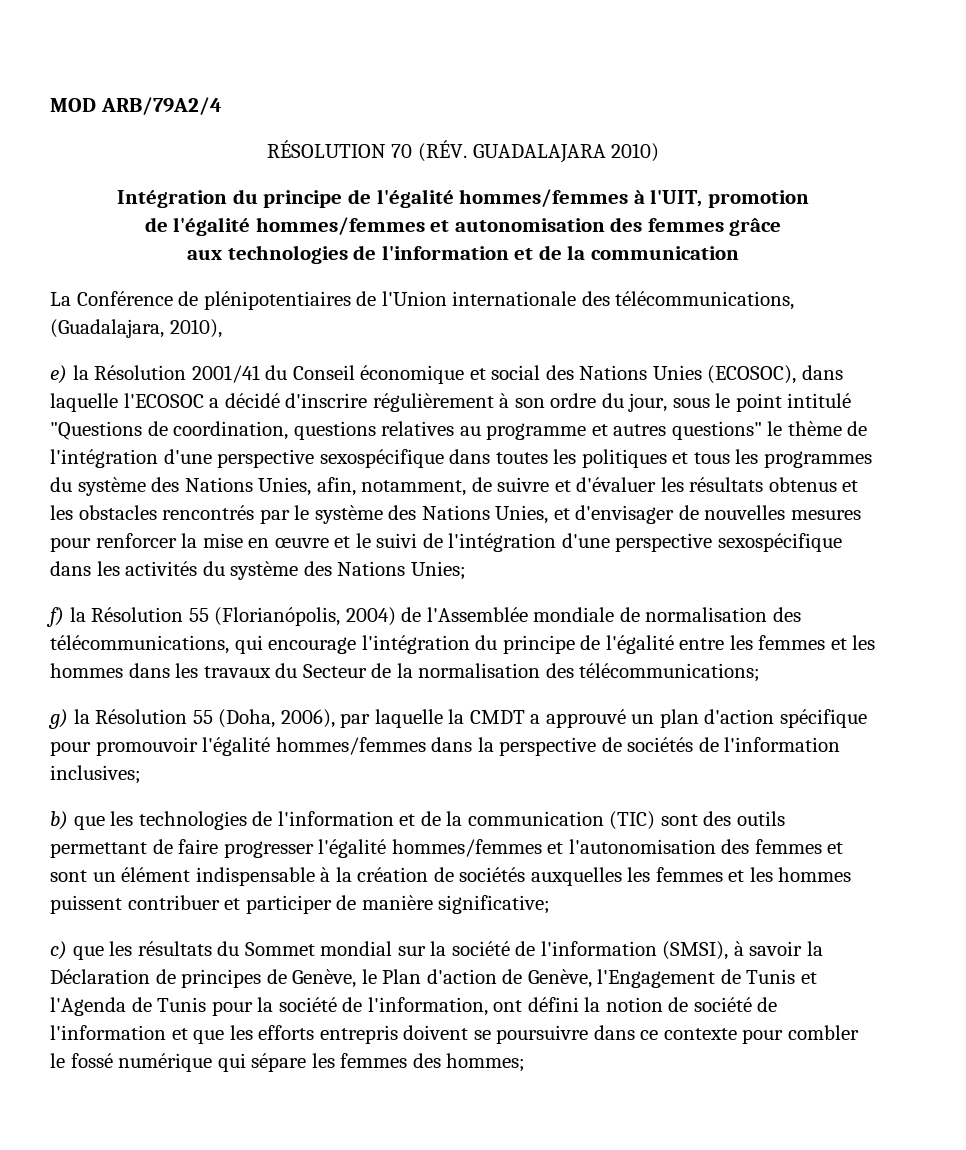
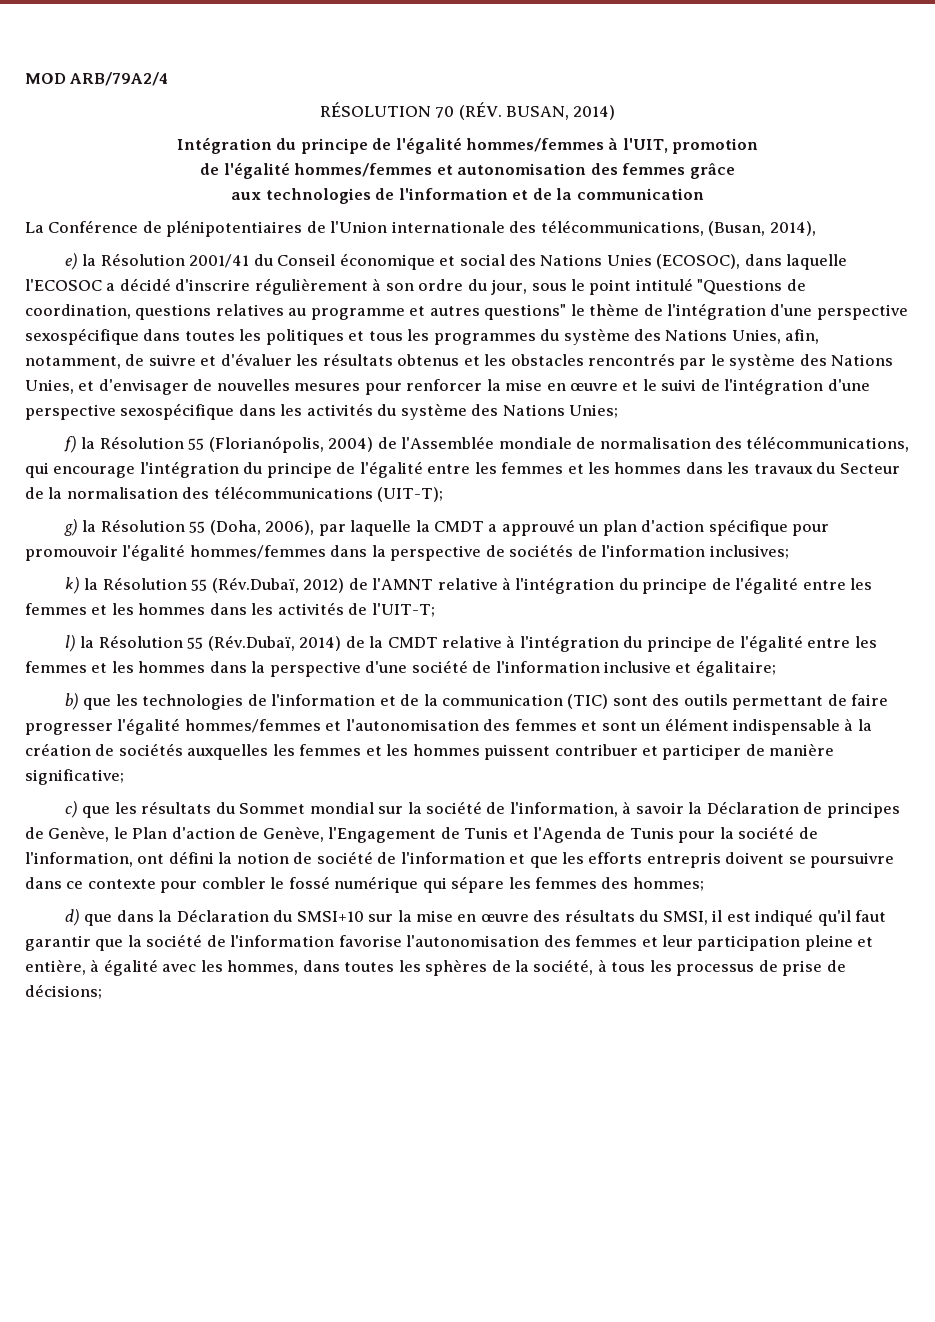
[472,143,660,163] GUADALAJARA 2010) -> [505,105,616,120] BUSAN, 2014)
[50,319,222,338] (Guadalajara, 2010), -> [708,221,816,236] (Busan, 2014),
[579,663,761,682] télécommunications; -> [213,486,444,502] télécommunications (UIT-T);
(141, 774) none -> [64,577,873,594] [25,602,435,617] [64,635,877,652] [25,660,776,677] // k) la Résolution 55 (Rév.Dubaï, 2012) de l'AMNT relative à l'intégration du principe de l'égalité entre les femmes et les hommes dans les activités de l'UIT-T; // l) la Résolution 55 (Rév.Dubaï, 2014) de la CMDT relative à l'intégration du principe de l'égalité entre les femmes et les hommes dans la perspective d'une société de l'information inclusive et égalitaire;
[540,941,729,960] l'information (SMSI), -> [509,802,618,817] l'information,
(526, 1062) none -> [64,909,887,926] [25,934,874,951] [25,959,846,976] [25,984,102,999] // d) que dans la Déclaration du SMSI+10 sur la mise en œuvre des résultats du SMSI, il est indiqué qu'il faut garantir que la société de l'information favorise l'autonomisation des femmes et leur participation pleine et entière, à égalité avec les hommes, dans toutes les sphères de la société, à tous les processus de prise de décisions;

